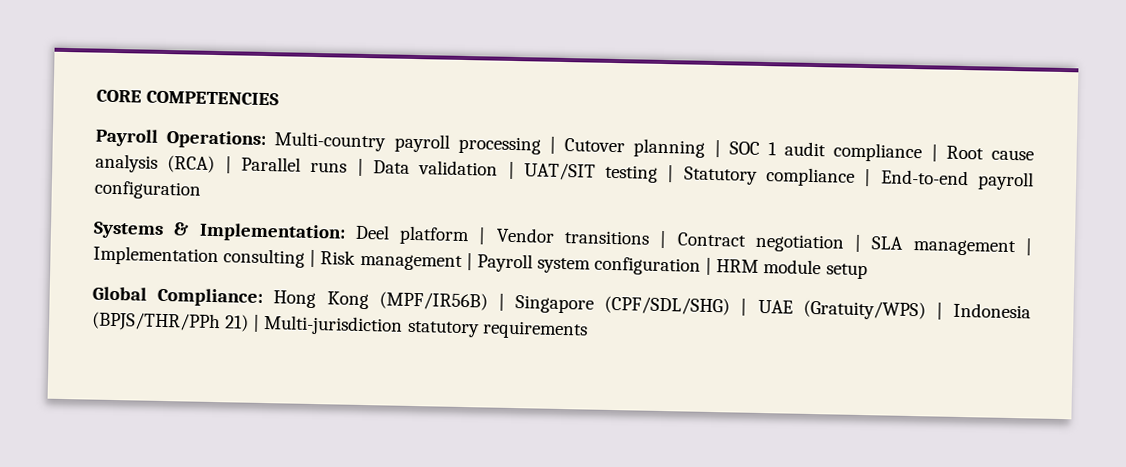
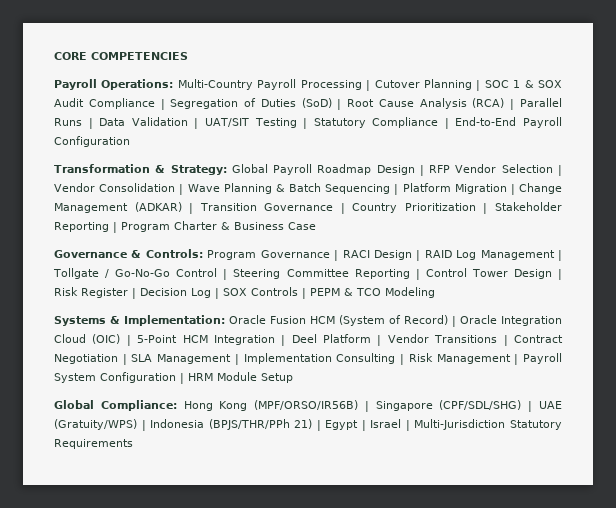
[274,131,541,155] Multi-country payroll processing -> [177,79,362,90] Multi-Country Payroll Processing
[633,138,706,158] planning -> [423,79,472,90] Planning
[784,141,1035,163] [95,153,158,173] audit compliance | Root cause analysis -> [524,80,563,88] [54,98,467,110] & SOX Audit Compliance | Segregation of Duties (SoD) | Root Cause Analysis
[310,161,348,173] runs -> [54,118,82,126] Runs
[418,160,499,176] validation -> [131,117,188,126] Validation
[605,164,659,183] testing -> [254,118,297,128] Testing
[766,167,1034,191] [94,180,201,200] [93,221,650,246] compliance | End-to-end payroll configuration // Systems & Implementation: Deel platform | Vendor transitions -> [372,117,562,129] [54,136,130,147] [54,164,563,176] [54,183,562,195] [54,202,562,214] [54,221,316,233] [54,249,563,261] [53,268,562,280] [54,287,435,299] [54,315,562,327] [54,334,498,346] Compliance | End-to-End Payroll Configuration // Transformation & Strategy: Global Payroll Roadmap Design | RFP Vendor Selection | Vendor Consolidation | Wave Planning & Batch Sequencing | Platform Migration | Change Management (ADKAR) | Transition Governance | Country Prioritization | Stakeholder Reporting | Program Charter & Business Case // Governance & Controls: Program Governance | RACI Design | RAID Log Management | Tollgate / Go-No-Go Control | Steering Committee Reporting | Control Tower Design | Risk Register | Decision Log | SOX Controls | PEPM & TCO Modeling // Systems & Implementation: Oracle Fusion HCM (System of Record) | Oracle Integration Cloud (OIC) | 5-Point HCM Integration | Deel Platform | Vendor Transitions
[754,233,845,253] negotiation -> [54,354,118,364] Negotiation
[912,239,1016,257] management -> [157,354,232,364] Management
[223,248,463,271] consulting | Risk management -> [336,353,511,365] Consulting | Risk Management
[536,256,868,280] system configuration | HRM module setup -> [54,372,293,384] System Configuration | HRM Module Setup
[378,291,488,311] (MPF/IR56B) -> [254,400,359,410] (MPF/ORSO/IR56B)
[263,315,588,340] Multi-jurisdiction statutory requirements -> [325,419,562,431] [54,439,133,449] Egypt | Israel | Multi-Jurisdiction Statutory Requirements

